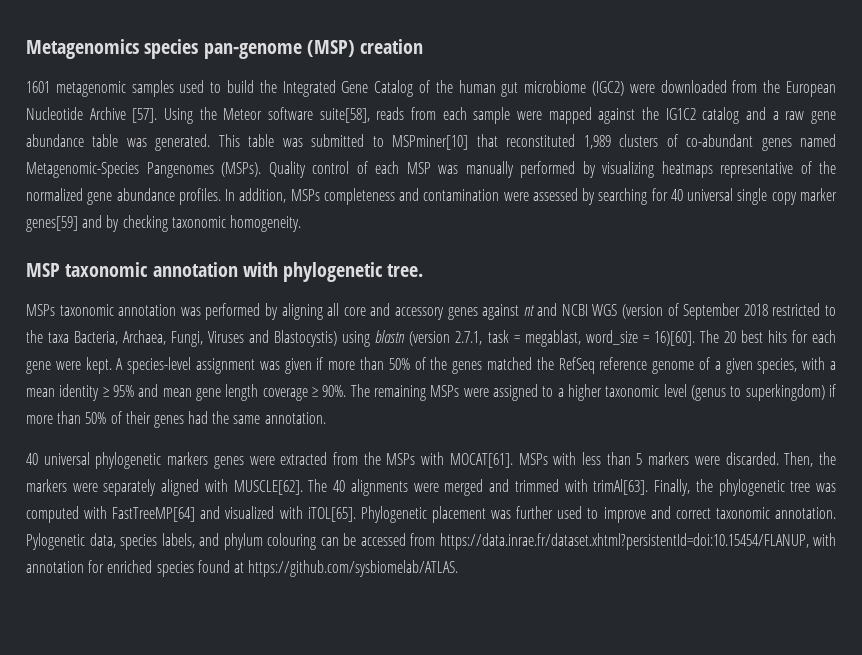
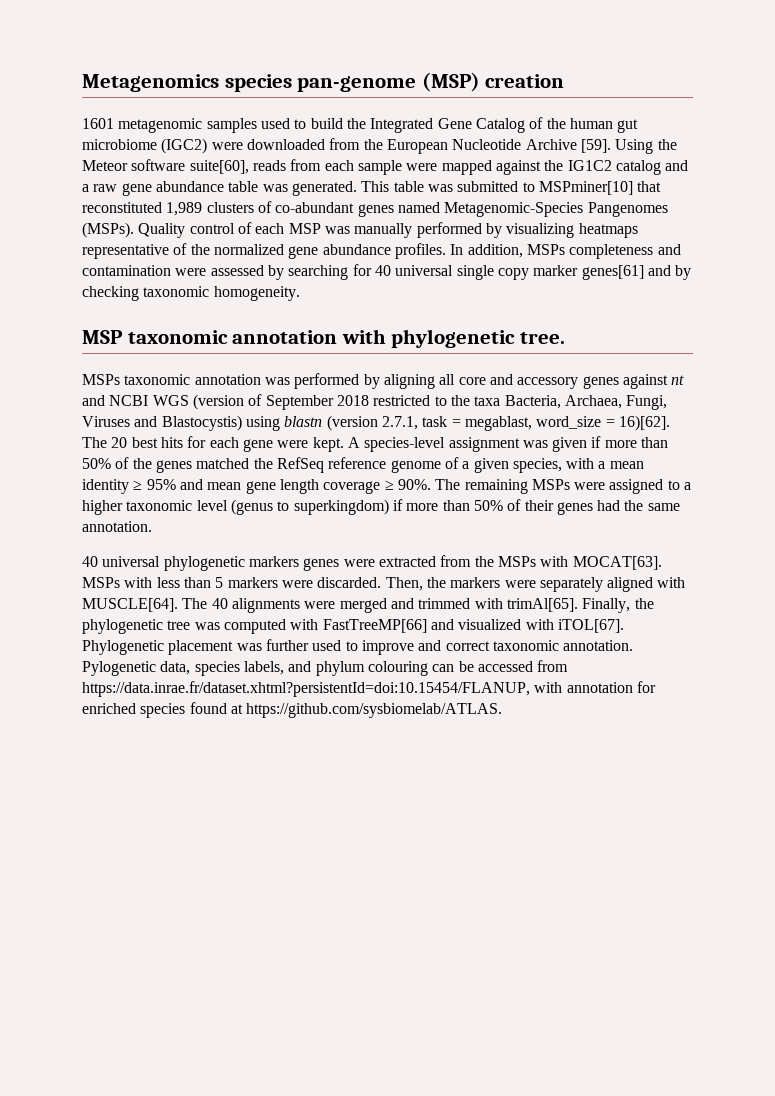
[132,108,158,123] [57]. -> [580,139,611,153] [59].
[319,108,370,123] suite[58], -> [189,160,249,174] suite[60],
[26,216,78,232] genes[59] -> [581,265,644,280] genes[61]
[653,331,695,346] 16)[60]. -> [618,415,670,431] 16)[62].
[449,453,513,468] MOCAT[61]. -> [572,556,662,570] MOCAT[63].
[233,480,303,495] MUSCLE[62]. -> [82,598,178,612] MUSCLE[64].
[593,479,649,495] trimAl[63]. -> [506,598,578,612] trimAl[65].
[112,507,196,522] FastTreeMP[64] -> [322,619,427,633] FastTreeMP[66]
[307,507,356,522] iTOL[65]. -> [557,619,624,633] iTOL[67].

